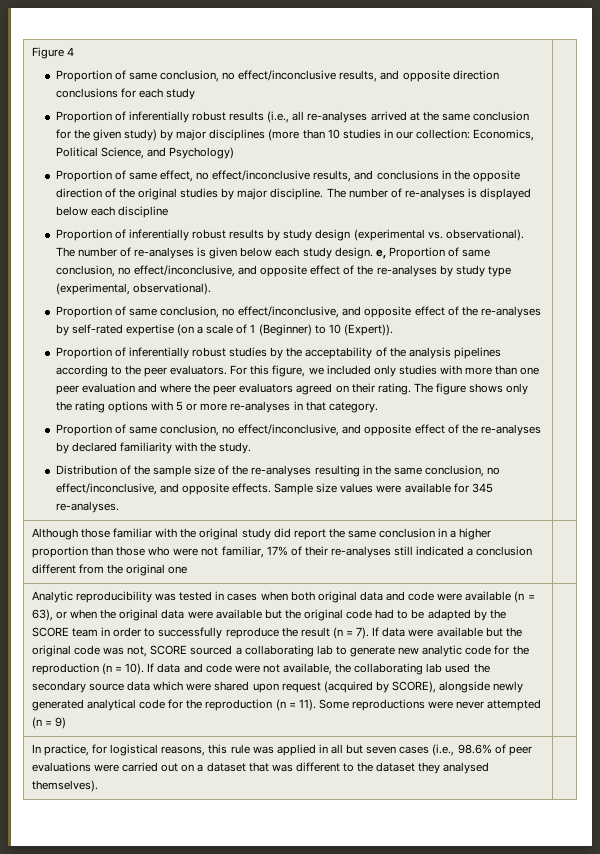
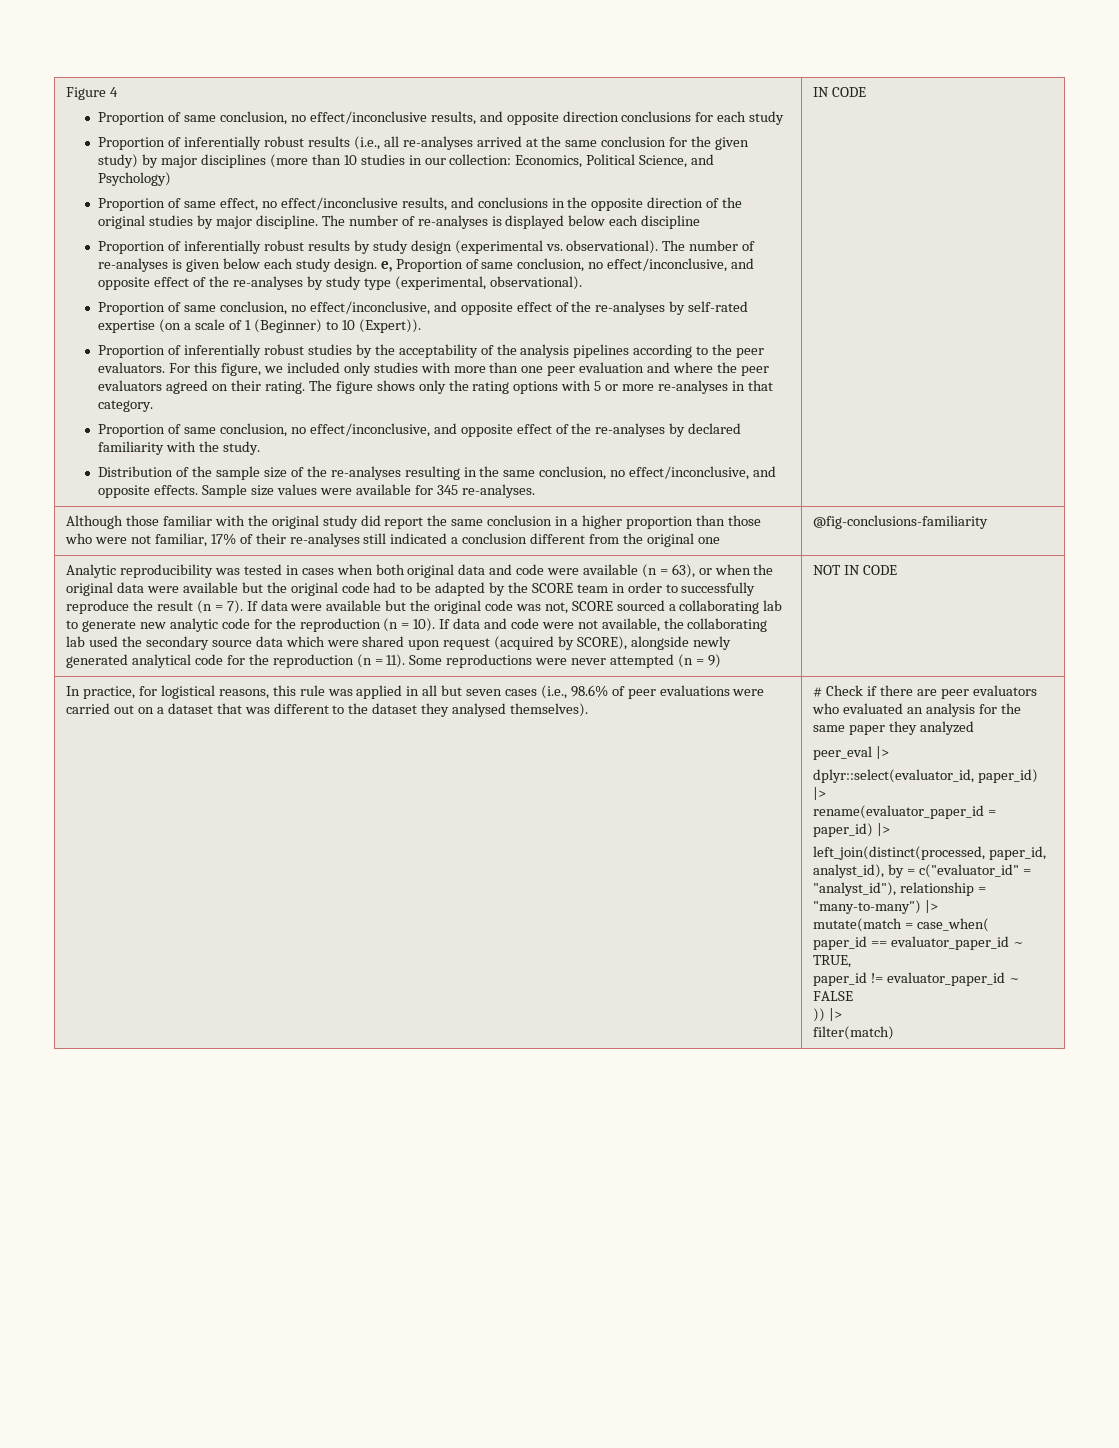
(119, 507) none -> [813,87,867,97] IN CODE
(188, 570) none -> [813,515,989,529] @fig-conclusions-familiarity
(67, 723) none -> [813,565,897,575] NOT IN CODE
(98, 786) none -> [813,685,1037,699] [812,703,1021,717] [813,721,974,735] [813,746,890,760] [813,769,1039,783] [813,787,827,800] [813,805,997,819] [813,823,891,837] [813,846,1047,860] [813,864,1031,878] [813,882,986,896] [813,900,939,914] [813,918,989,932] [813,936,1024,950] [813,955,852,968] [813,972,1020,986] [813,991,854,1001] [813,1008,843,1022] [813,1026,895,1040] # Check if there are peer evaluators who evaluated an analysis for the same paper they analyzed // peer_eval |> // dplyr::select(evaluator_id, paper_id) |> // rename(evaluator_paper_id = paper_id) |> // left_join(distinct(processed, paper_id, analyst_id), by = c("evaluator_id" = "analyst_id"), relationship = "many-to-many") |> // mutate(match = case_when( // paper_id == evaluator_paper_id ~ TRUE, // paper_id != evaluator_paper_id ~ FALSE // )) |> // filter(match)

